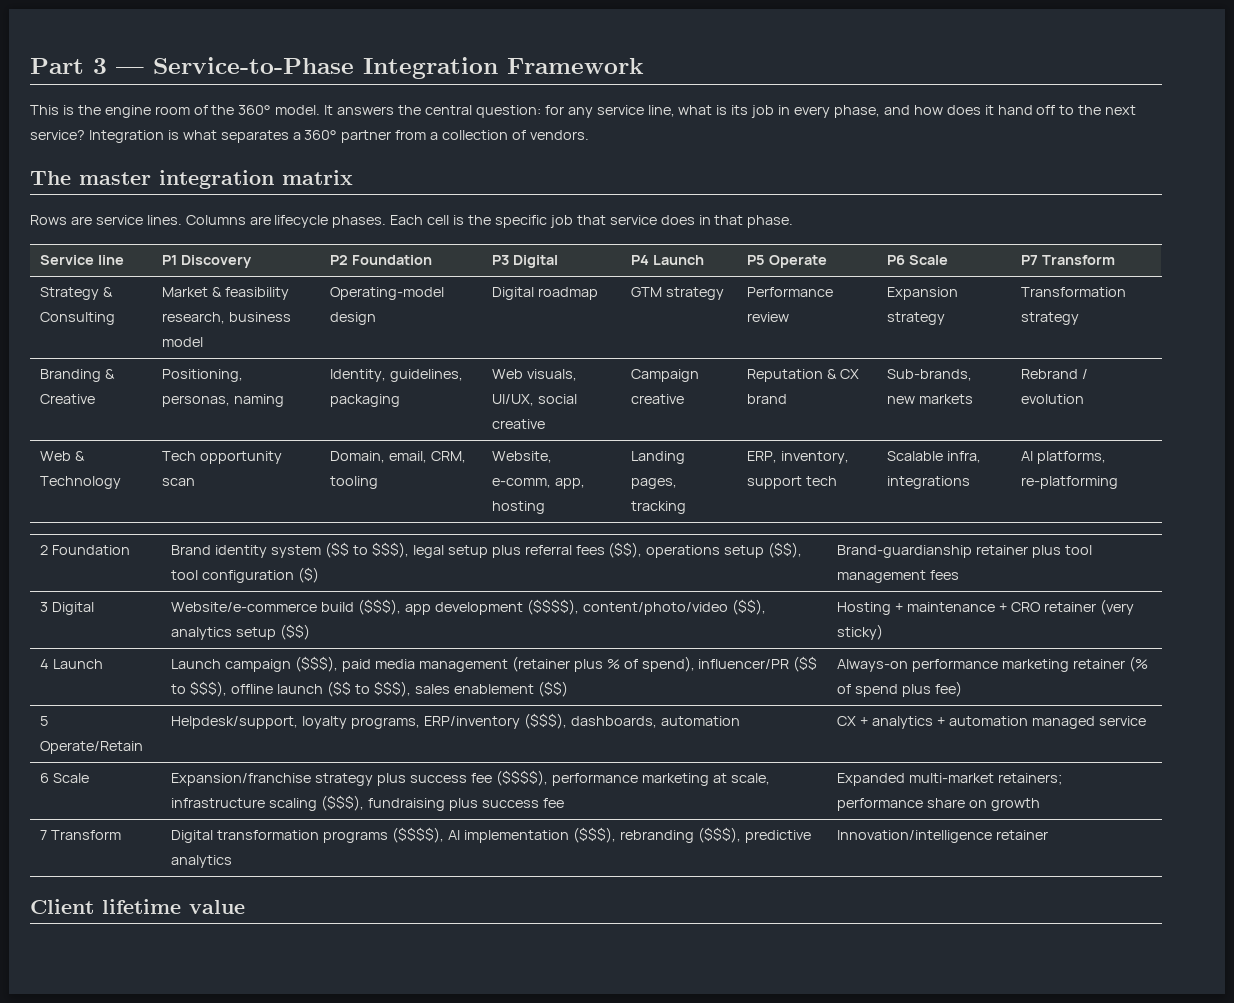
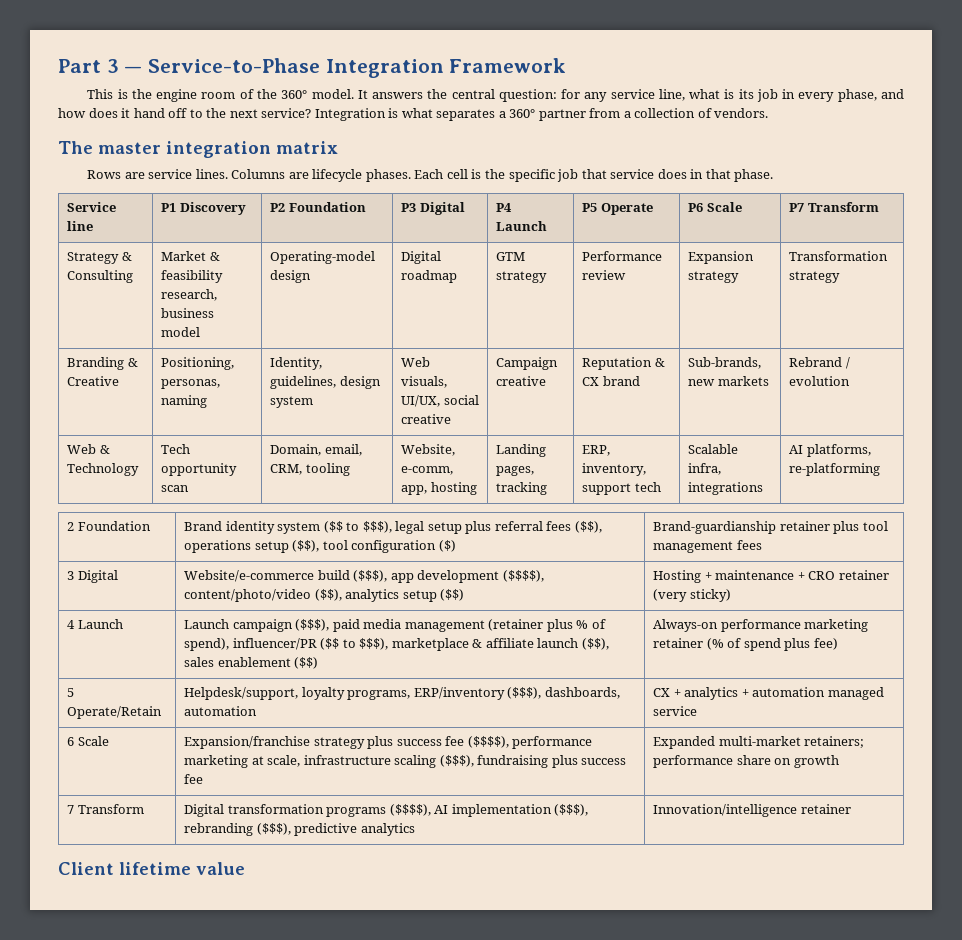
[330,394,401,407] packaging -> [339,376,381,389] [270,396,314,408] design system
[231,681,411,697] offline launch ($$ to $$$), -> [391,638,609,651] marketplace & affiliate launch ($$),

